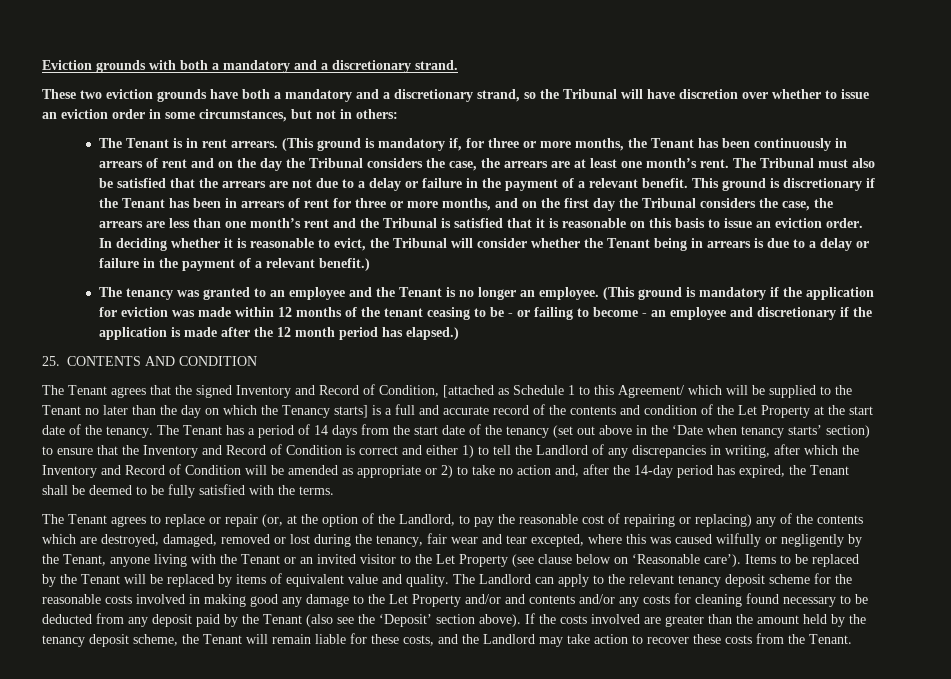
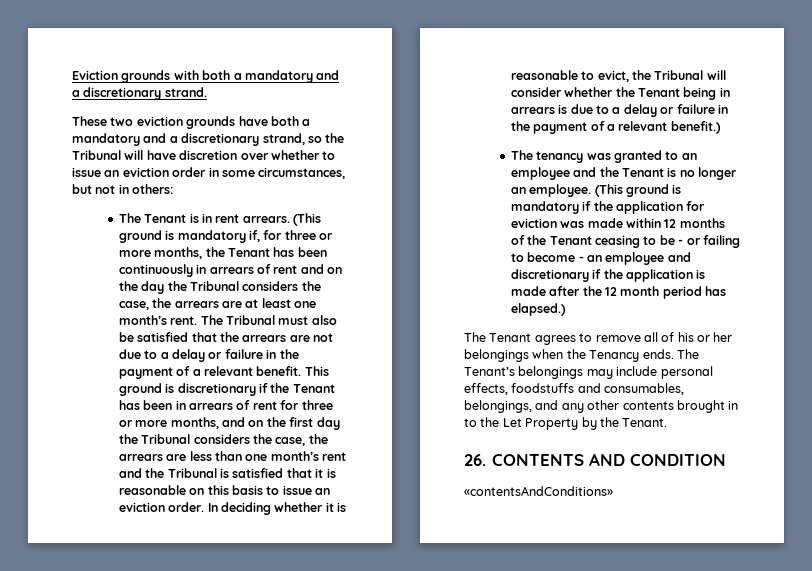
[383,308,423,317] tenant -> [549,236,592,245] Tenant
[42,356,257,366] [42,384,852,398] [42,404,873,418] [42,424,870,438] [42,444,859,458] [42,464,849,478] [42,484,334,498] [42,513,863,527] [42,533,862,547] [42,554,859,567] [42,573,852,587] [42,593,868,607] [42,613,866,627] [42,633,852,647] 25. CONTENTS AND CONDITION // The Tenant agrees that the signed Inventory and Record of Condition, [attached as Schedule 1 to this Agreement/ which will be supplied to the Tenant no later than the day on which the Tenancy starts] is a full and accurate record of the contents and condition of the Let Property at the start date of the tenancy. The Tenant has a period of 14 days from the start date of the tenancy (set out above in the ‘Date when tenancy starts’ section) to ensure that the Inventory and Record of Condition is correct and either 1) to tell the Landlord of any discrepancies in writing, after which the Inventory and Record of Condition will be amended as appropriate or 2) to take no action and, after the 14-day period has expired, the Tenant shall be deemed to be fully satisfied with the terms. // The Tenant agrees to replace or repair (or, at the option of the Landlord, to pay the reasonable cost of repairing or replacing) any of the contents which are destroyed, damaged, removed or lost during the tenancy, fair wear and tear excepted, where this was caused wilfully or negligently by the Tenant, anyone living with the Tenant or an invited visitor to the Let Property (see clause below on ‘Reasonable care’). Items to be replaced by the Tenant will be replaced by items of equivalent value and quality. The Landlord can apply to the relevant tenancy deposit scheme for the reasonable costs involved in making good any damage to the Let Property and/or and contents and/or any costs for cleaning found necessary to be deducted from any deposit paid by the Tenant (also see the ‘Deposit’ section above). If the costs involved are greater than the amount held by the tenancy deposit scheme, the Tenant will remain liable for these costs, and the Landlord may take action to recover these costs from the Tenant. -> [464,332,733,345] [464,349,699,362] [464,366,713,379] [464,383,685,395] [464,400,739,413] [464,417,668,430] [464,453,727,466] [464,486,613,496] The Tenant agrees to remove all of his or her belongings when the Tenancy ends. The Tenant’s belongings may include personal effects, foodstuffs and consumables, belongings, and any other contents brought in to the Let Property by the Tenant. // 26. CONTENTS AND CONDITION // «contentsAndConditions»

